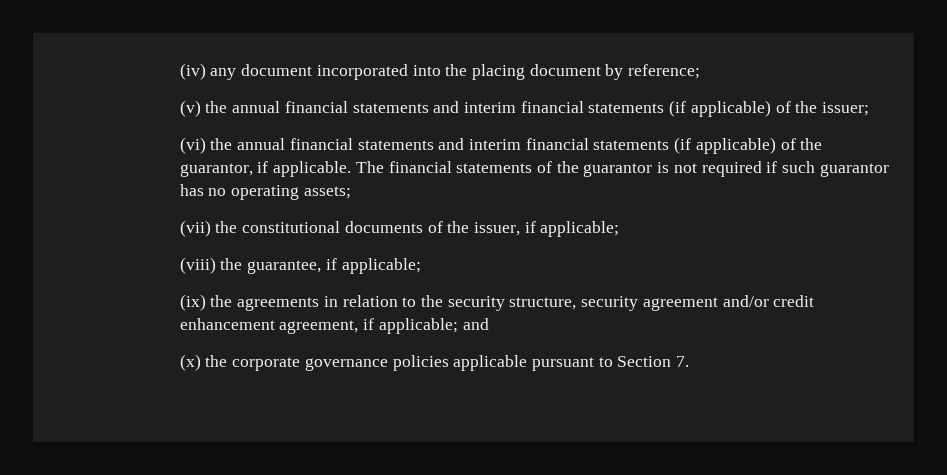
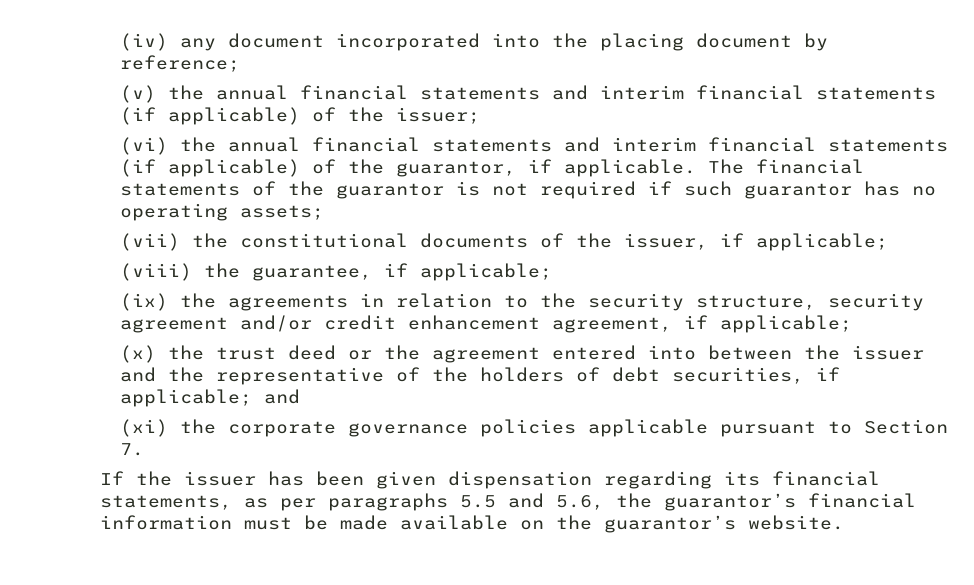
(458, 326) none -> [119,345,924,363] [119,367,840,385] [119,389,252,407] // (x) the trust deed or the agreement entered into between the issuer and the representative of the holders of debt securities, if applicable;
[179,354,201,371] (x) -> [119,419,168,437] (xi)
(690, 361) none -> [99,471,880,489] [99,493,916,511] [99,515,844,533] // If the issuer has been given dispensation regarding its financial statements, as per paragraphs 5.5 and 5.6, the guarantor’s financial information must be made available on the guarantor’s website.

